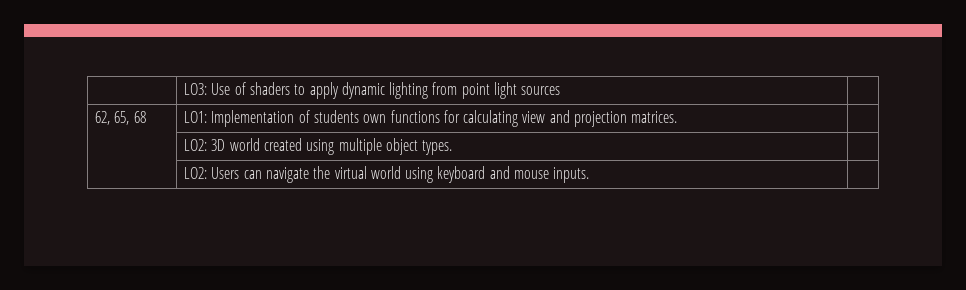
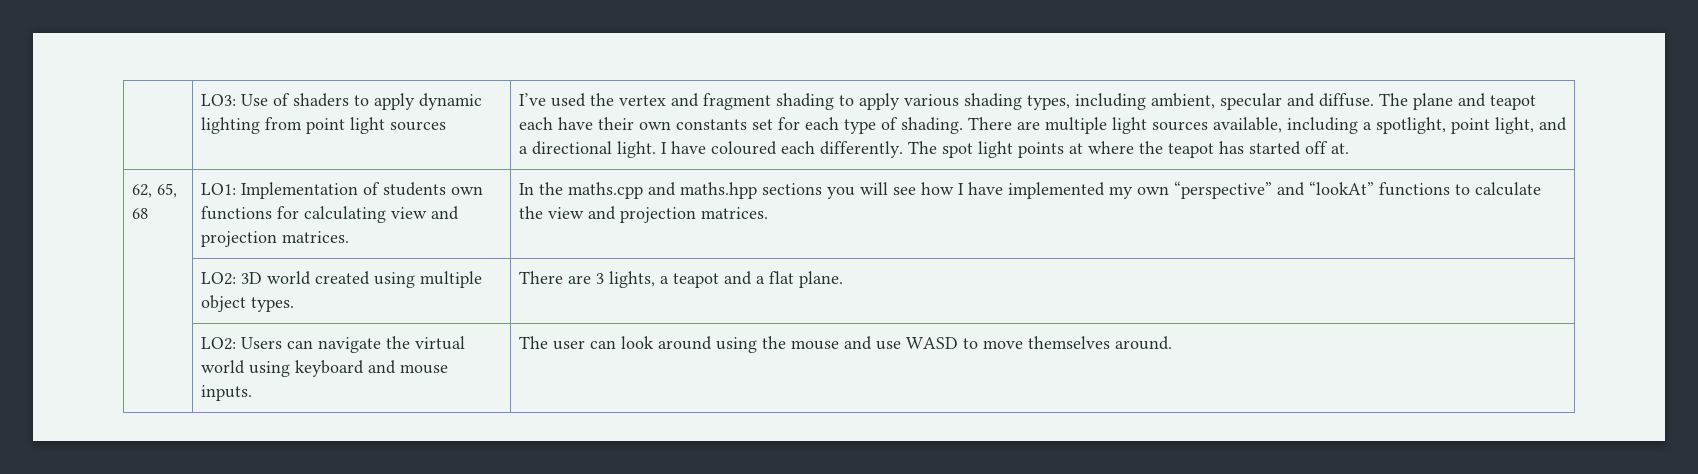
(561, 90) none -> [518,93,1536,110] [518,117,1567,134] [518,141,1349,158] I’ve used the vertex and fragment shading to apply various shading types, including ambient, specular and diffuse. The plane and teapot each have their own constants set for each type of shading. There are multiple light sources available, including a spotlight, point light, and a directional light. I have coloured each differently. The spot light points at where the teapot has started off at.
(678, 117) none -> [518,181,1541,199] [518,206,768,223] In the maths.cpp and maths.hpp sections you will see how I have implemented my own “perspective” and “lookAt” functions to calculate the view and projection matrices.
(453, 147) none -> [518,271,843,288] There are 3 lights, a teapot and a flat plane.
(590, 175) none -> [518,336,1172,353] The user can look around using the mouse and use WASD to move themselves around.

